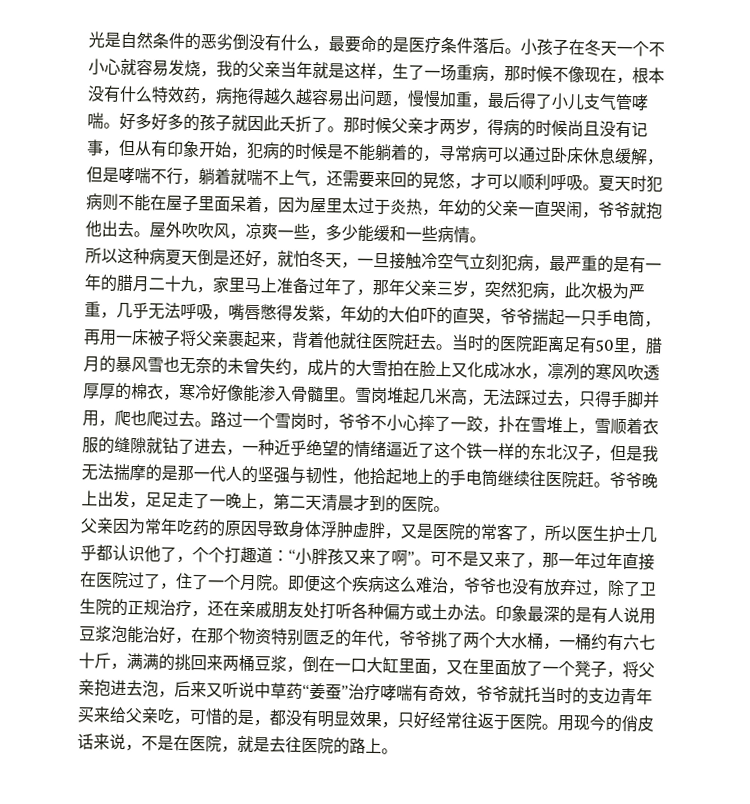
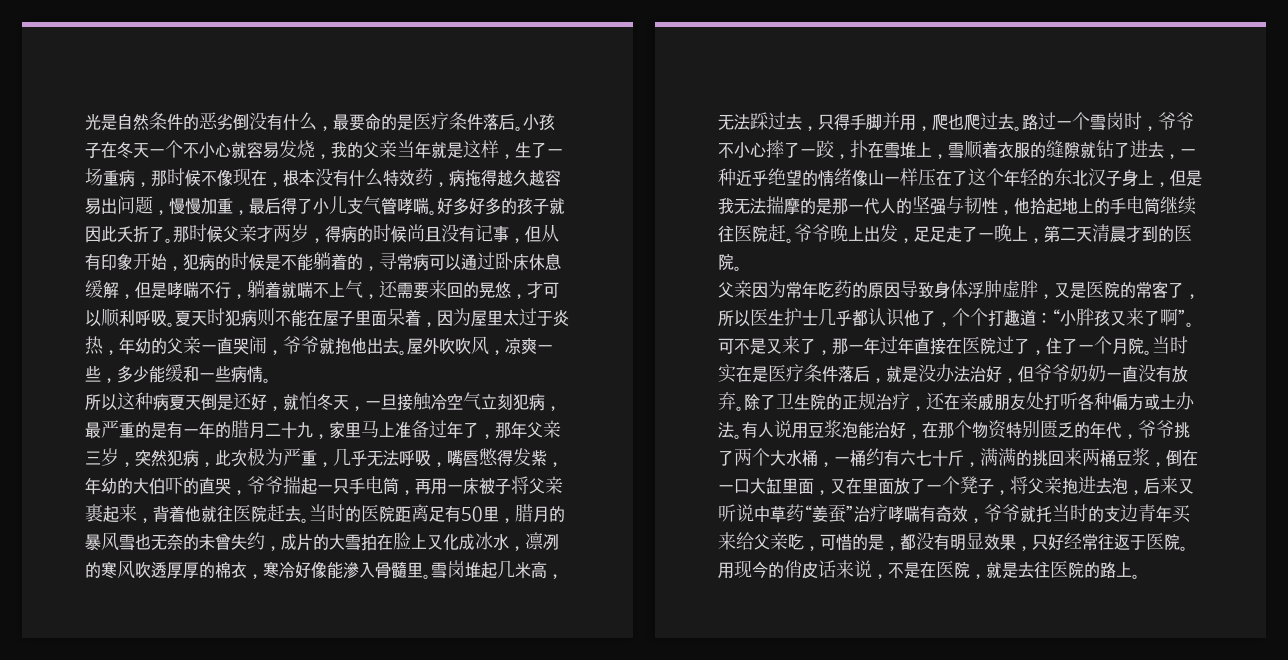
[386,441,515,460] 逼近了这个铁一样 -> [852,168,1039,187] 像山一样压在了这个年轻
(595, 453) none -> [1122,169,1154,187] 身上
[287,574,513,595] 即便这个疾病这么难治，爷爷也 -> [1152,336,1188,354] [718,364,1138,383] 当时实在是医疗条件落后，就是没办法治好，但爷爷奶奶一直
[575,579,608,597] 过， -> [736,406,744,411] 。
[495,604,592,624] 印象最深的是 -> (742, 436) none

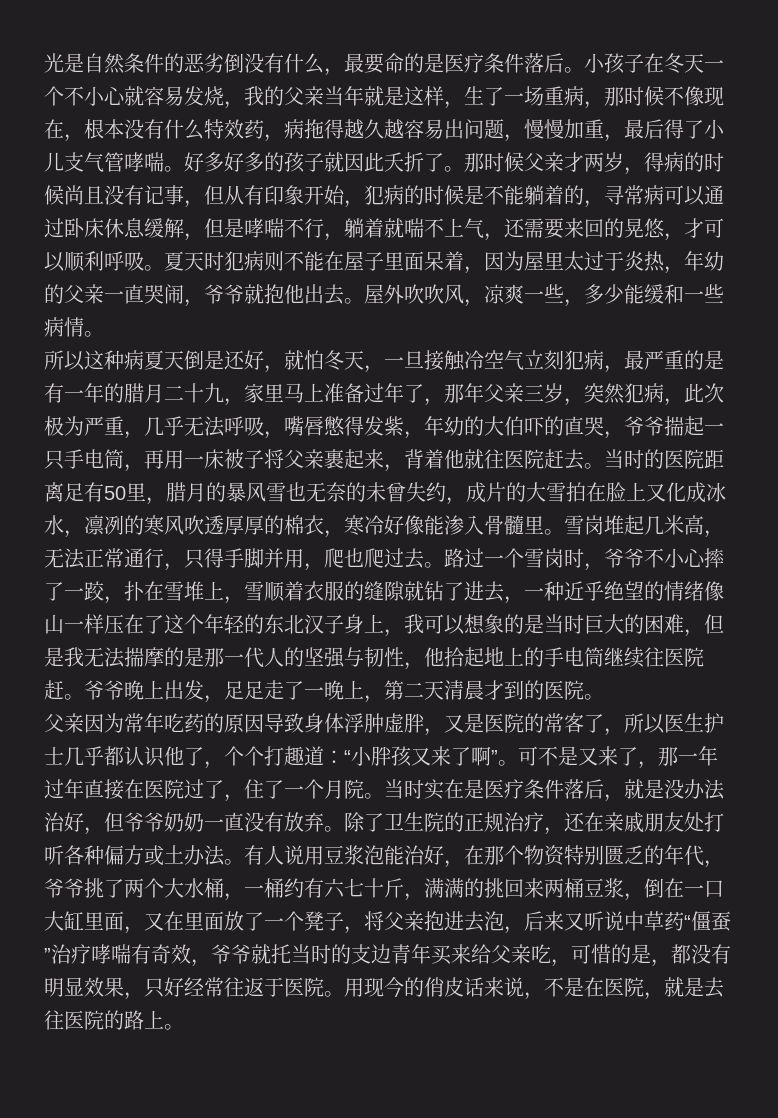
[750,112,802,130] 踩过去 -> [84,548,164,568] 正常通行
(1170, 184) none -> [404,614,704,637] 我可以想象的是当时巨大的困难，
[812,505,828,522] 姜 -> [691,911,711,931] 僵

